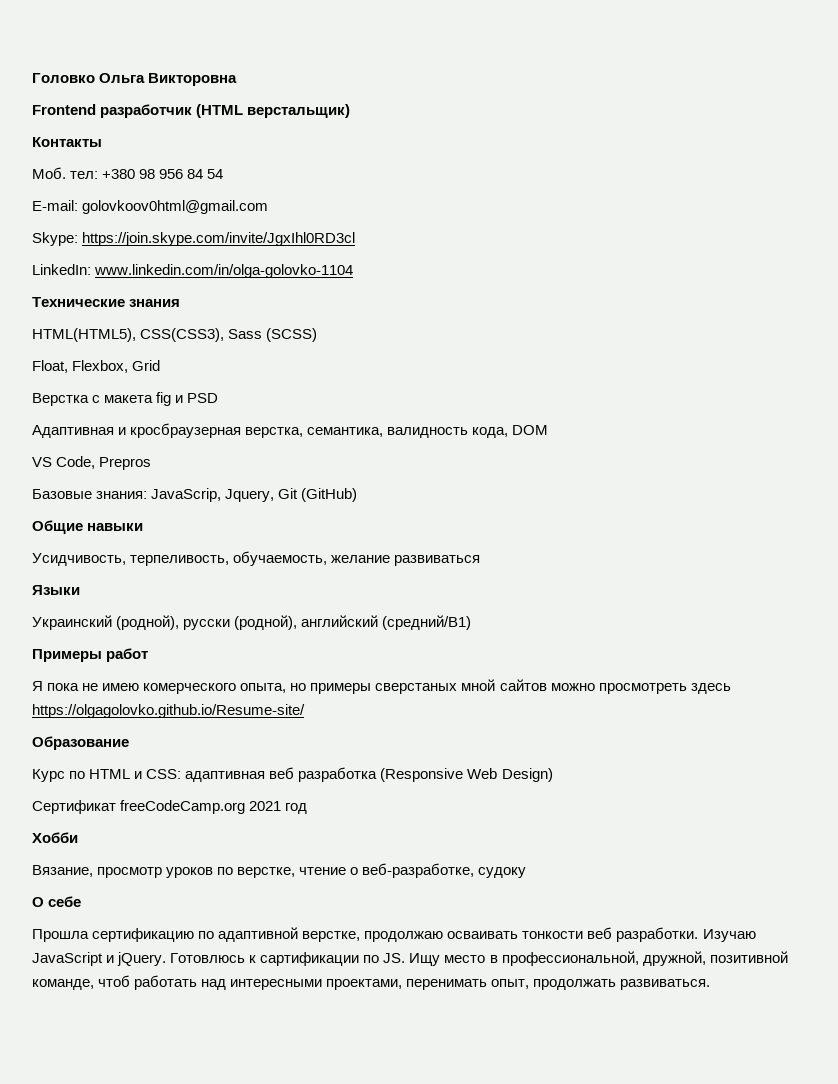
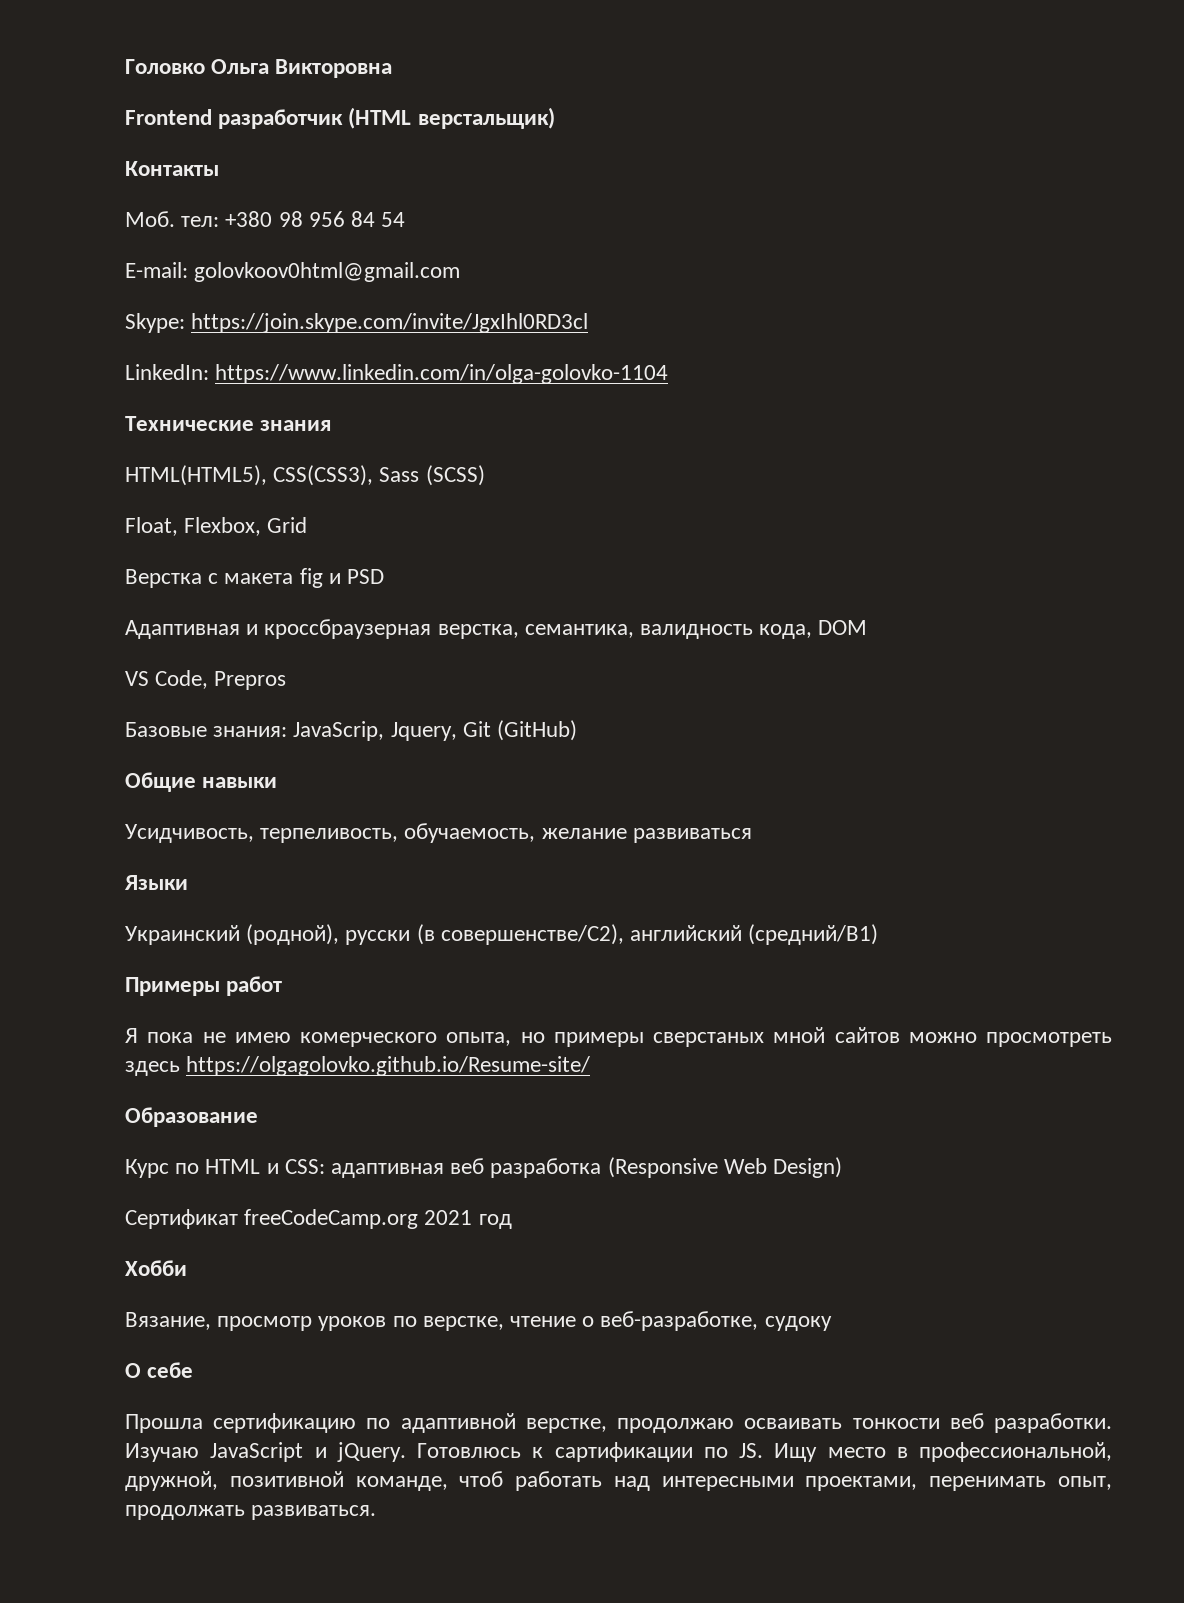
[94,264,354,278] www.linkedin.com/in/olga-golovko-1104 -> [215,364,669,384] https://www.linkedin.com/in/olga-golovko-1104
[130,423,242,438] кросбраузерная -> [264,619,432,639] кроссбраузерная
[234,615,298,630] (родной), -> [416,924,624,945] (в совершенстве/C2),

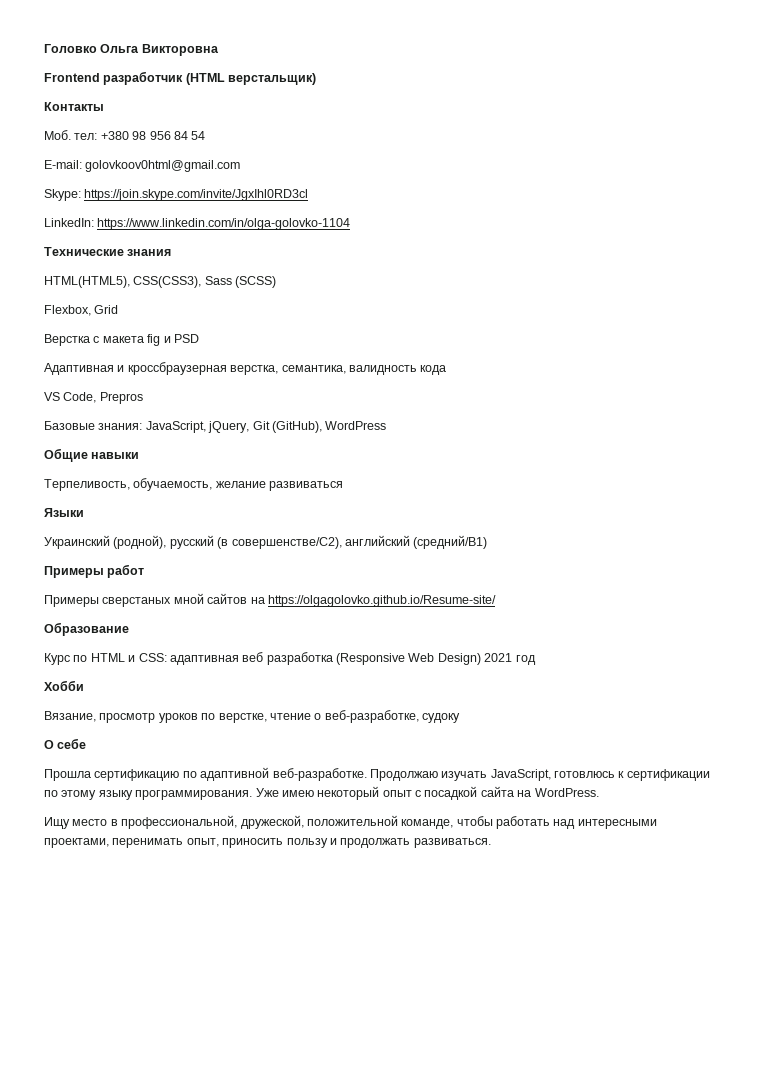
[125,517,178,536] Float, -> (277, 282) none
[759,620,868,639] кода, DOM -> [420,365,447,375] кода
[293,720,578,741] JavaScrip, Jquery, Git (GitHub) -> [145,421,387,433] JavaScript, jQuery, Git (GitHub), WordPress
[125,824,399,843] Усидчивость, терпеливость, -> [44,479,130,491] Терпеливость,
[345,930,411,945] русски -> [169,535,214,549] русский
[125,1027,1112,1047] [125,1061,180,1076] Я пока не имею комерческого опыта, но примеры сверстаных мной сайтов можно просмотреть здесь -> [44,593,265,607] Примеры сверстаных мной сайтов на
[125,1209,419,1229] // Сертификат freeCodeCamp.org -> (481, 659) none
[525,1413,1112,1433] [125,1442,1112,1462] [125,1471,504,1491] верстке, продолжаю осваивать тонкости веб разработки. Изучаю JavaScript и jQuery. Готовлюсь к сартификации по JS. Ищу место в профессиональной, дружной, позитивной команде, чтоб -> [272,768,710,781] [44,786,599,800] [44,815,493,829] веб-разработке. Продолжаю изучать JavaScript, готовлюсь к сертификации по этому языку программирования. Уже имею некоторый опыт с посадкой сайта на WordPress. // Ищу место в профессиональной, дружеской, положительной команде, чтобы
(1112, 1483) none -> [222,838,337,848] приносить пользу и

